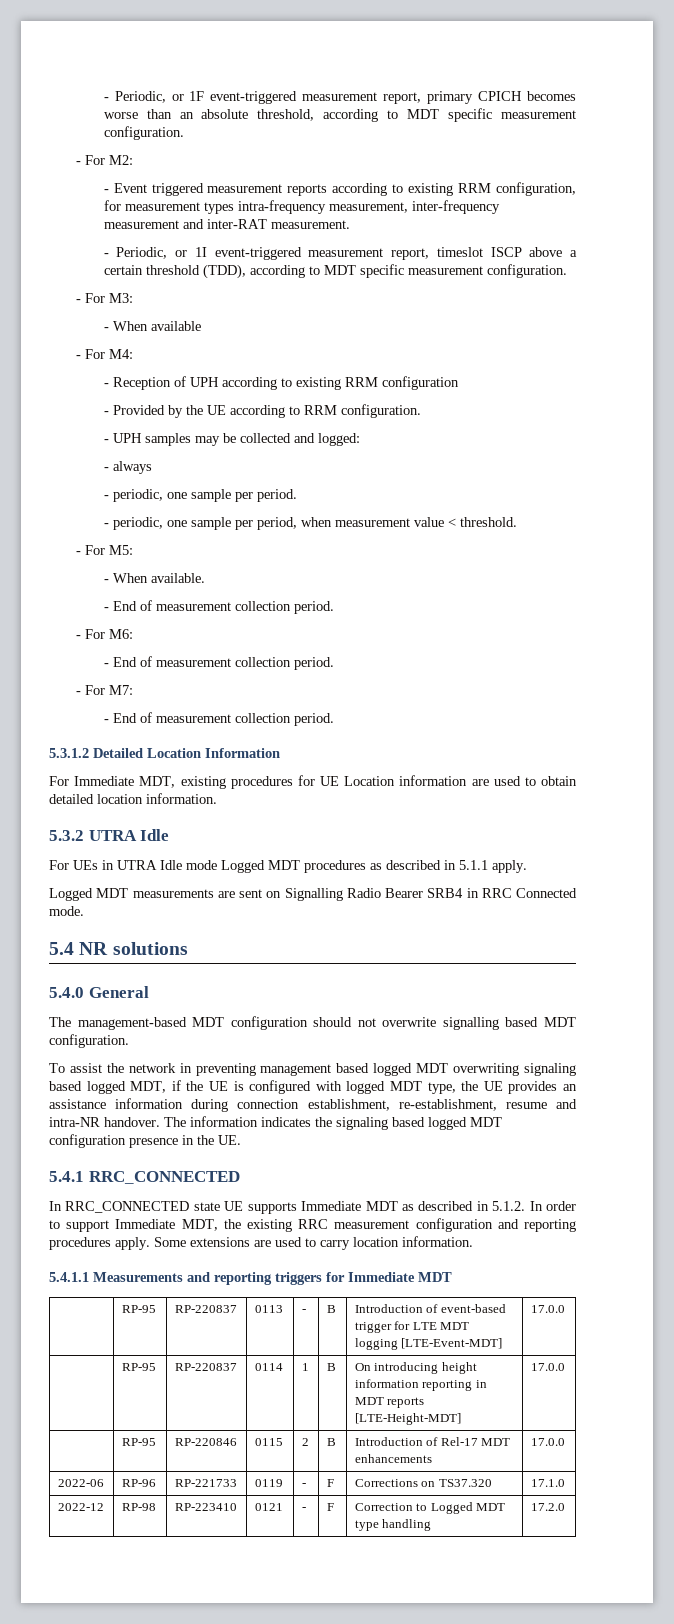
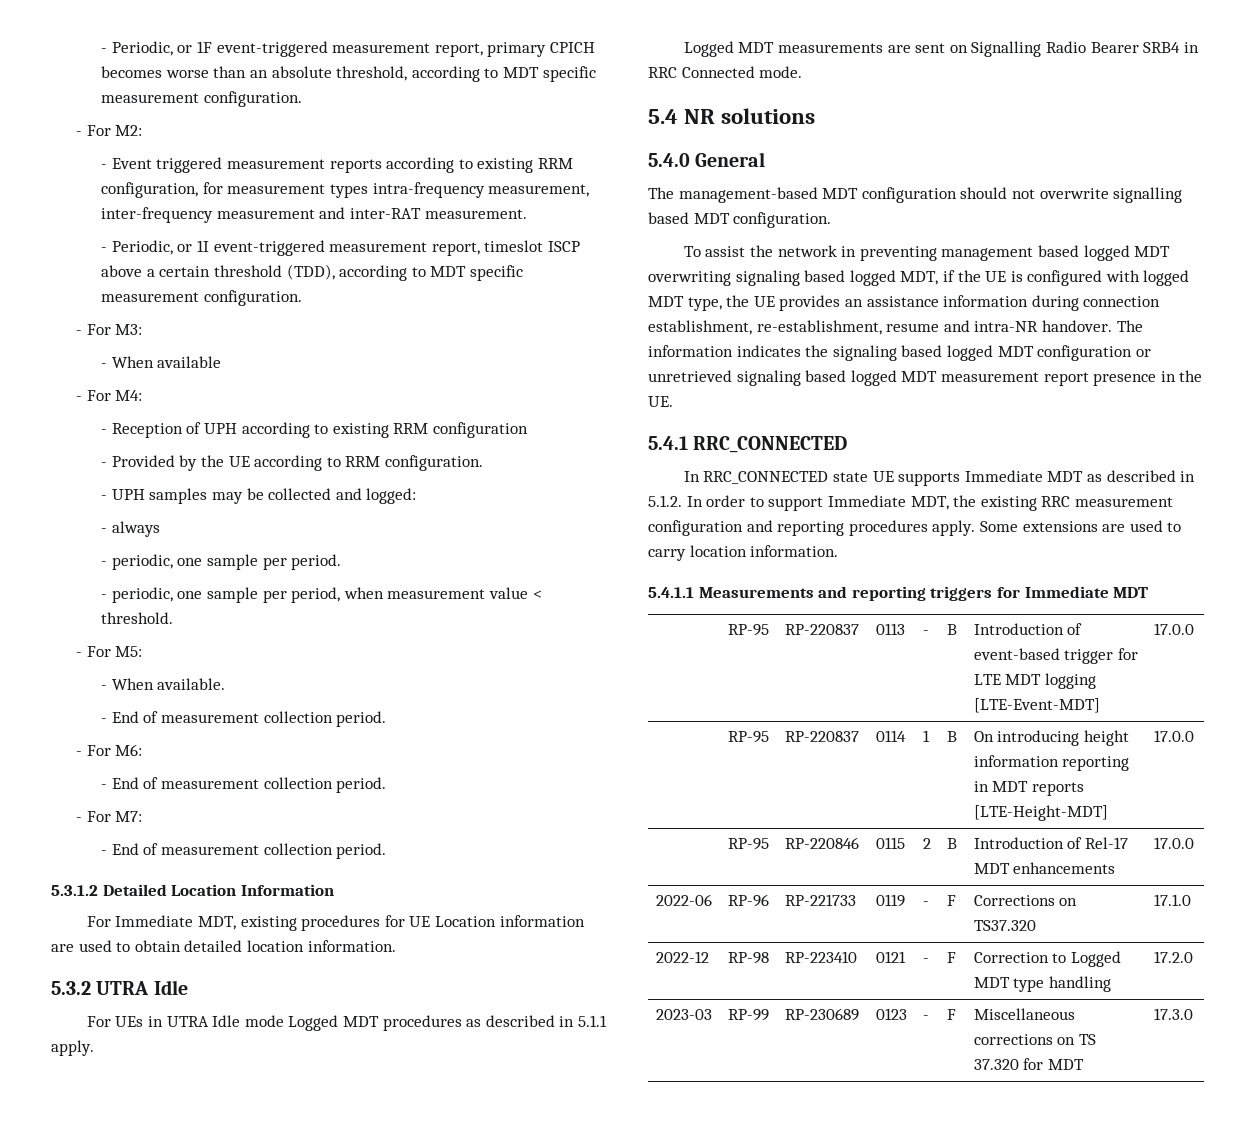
(126, 1141) none -> [1135,349,1151,357] [648,370,1089,386] or unretrieved signaling based logged MDT measurement report
(565, 1507) none -> [655,1009,712,1020] [727,1009,769,1021] [784,1008,859,1021] [875,1008,907,1020] [922,1015,929,1020] [946,1009,956,1020] [973,1008,1075,1020] [973,1034,1096,1045] [973,1058,1084,1070] [1153,1008,1193,1020] // 2023-03 | RP-99 | RP-230689 | 0123 | - | F | Miscellaneous corrections on TS 37.320 for MDT | 17.3.0

